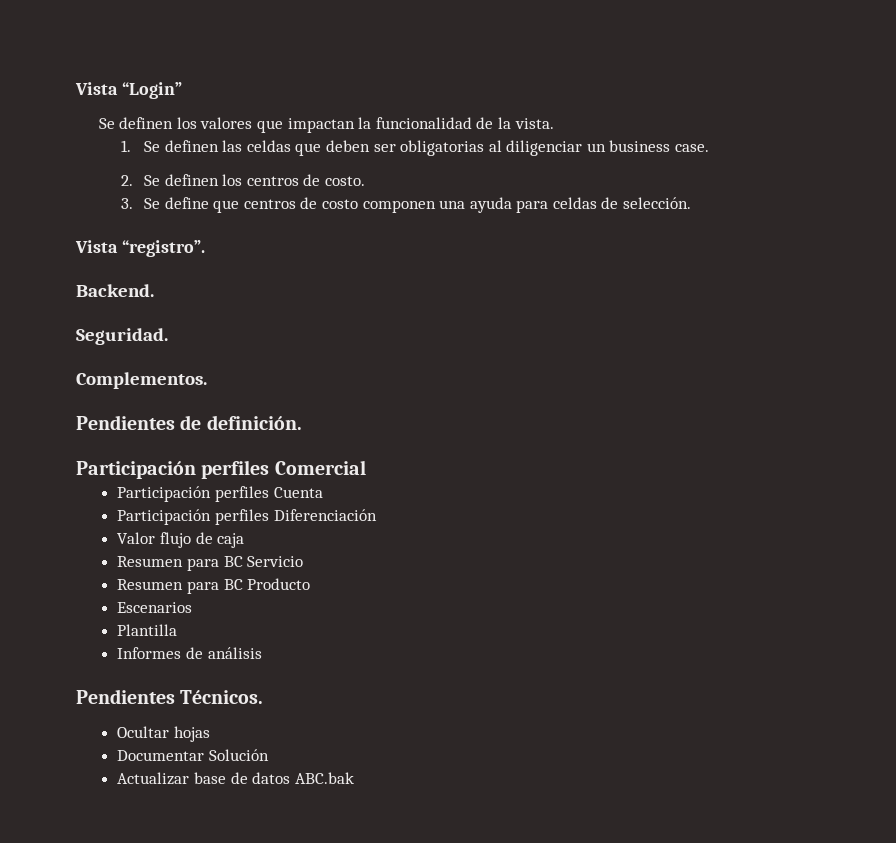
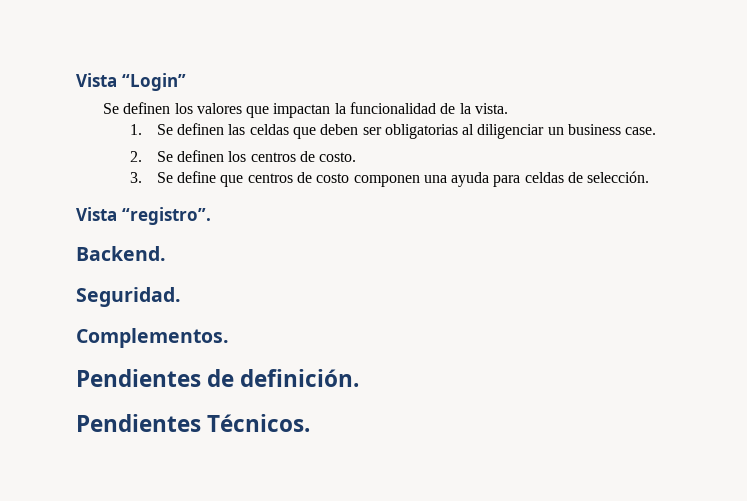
[76,460,366,479] [117,486,323,502] [117,509,377,525] [117,532,245,548] [117,556,304,571] [117,578,311,594] [117,602,193,613] [117,624,178,636] [117,647,262,659] [76,689,264,704] [117,726,210,742] [117,749,269,761] [117,772,354,785] Participación perfiles Comercial // Participación perfiles Cuenta // Participación perfiles Diferenciación // Valor flujo de caja // Resumen para BC Servicio // Resumen para BC Producto // Escenarios // Plantilla // Informes de análisis // Pendientes Técnicos. // Ocultar hojas // Documentar Solución // Actualizar base de datos ABC.bak -> [76,414,311,432] Pendientes Técnicos.

